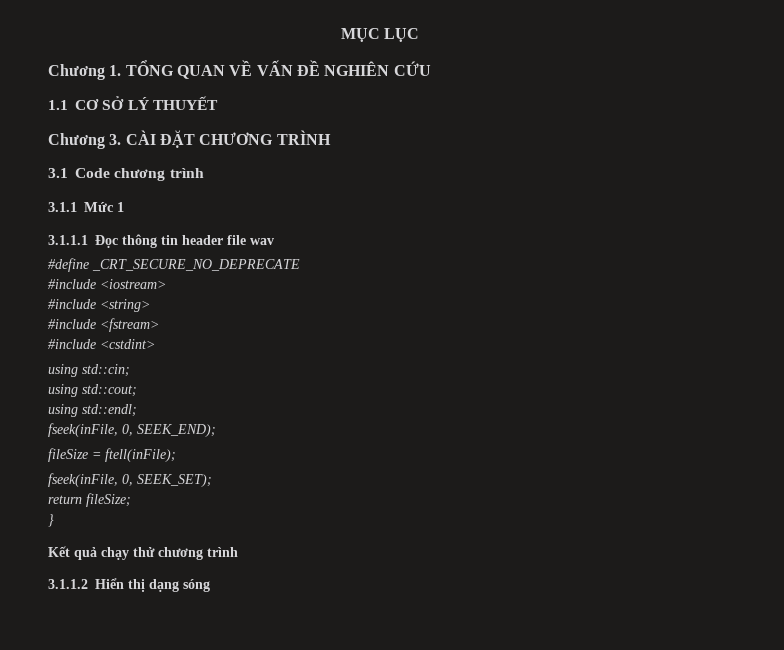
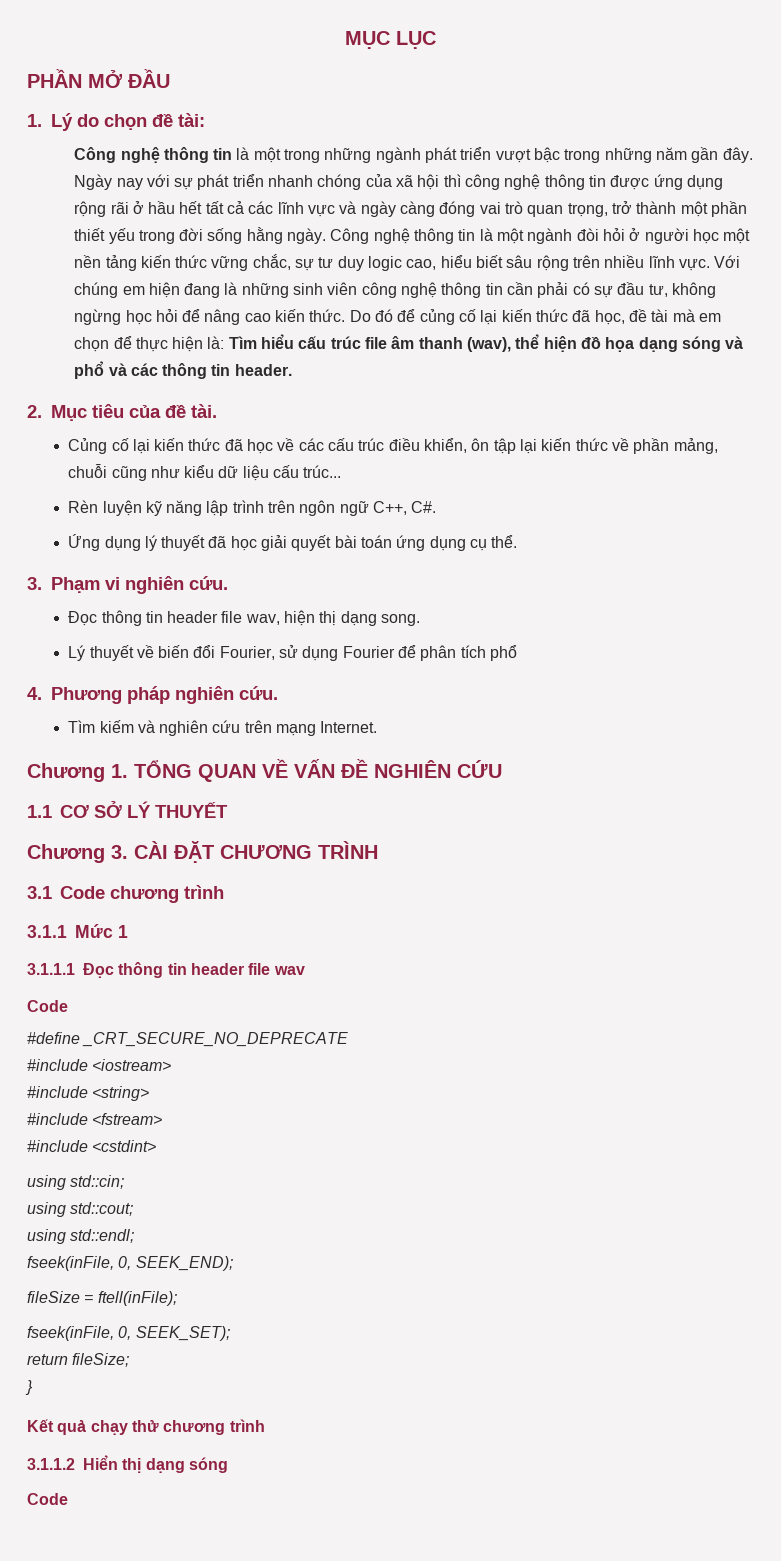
(420, 35) none -> [27,69,170,88] [27,113,205,131] [74,147,753,163] [74,174,723,190] [74,201,747,217] [74,227,751,244] [74,254,741,271] [74,282,716,298] [74,309,721,325] [74,334,744,352] [74,361,292,379] [27,404,217,421] [68,438,718,454] [68,464,342,481] [68,500,437,516] [68,534,518,551] [27,576,228,594] [68,610,421,626] [68,645,518,661] [27,686,278,704] [68,720,378,736] // PHẦN MỞ ĐẦU // 1. Lý do chọn đề tài: // Công nghệ thông tin là một trong những ngành phát triển vượt bậc trong những năm gần đây. Ngày nay với sự phát triển nhanh chóng của xã hội thì công nghệ thông tin được ứng dụng rộng rãi ở hầu hết tất cả các lĩnh vực và ngày càng đóng vai trò quan trọng, trở thành một phần thiết yếu trong đời sống hằng ngày. Công nghệ thông tin là một ngành đòi hỏi ở người học một nền tảng kiến thức vững chắc, sự tư duy logic cao, hiểu biết sâu rộng trên nhiều lĩnh vực. Với chúng em hiện đang là những sinh viên công nghệ thông tin cần phải có sự đầu tư, không ngừng học hỏi để nâng cao kiến thức. Do đó để củng cố lại kiến thức đã học, đề tài mà em chọn để thực hiện là: Tìm hiểu cấu trúc file âm thanh (wav), thể hiện đồ họa dạng sóng và phổ và các thông tin header. // 2. Mục tiêu của đề tài. // Củng cố lại kiến thức đã học về các cấu trúc điều khiển, ôn tập lại kiến thức về phần mảng, chuỗi cũng như kiểu dữ liệu cấu trúc... // Rèn luyện kỹ năng lập trình trên ngôn ngữ C++, C#. // Ứng dụng lý thuyết đã học giải quyết bài toán ứng dụng cụ thể. // 3. Phạm vi nghiên cứu. // Đọc thông tin header file wav, hiện thị dạng song. // Lý thuyết về biến đổi Fourier, sử dụng Fourier để phân tích phổ // 4. Phương pháp nghiên cứu. // Tìm kiếm và nghiên cứu trên mạng Internet.
(274, 241) none -> [27,1000,68,1012] // Code
(210, 585) none -> [27,1493,68,1505] // Code

